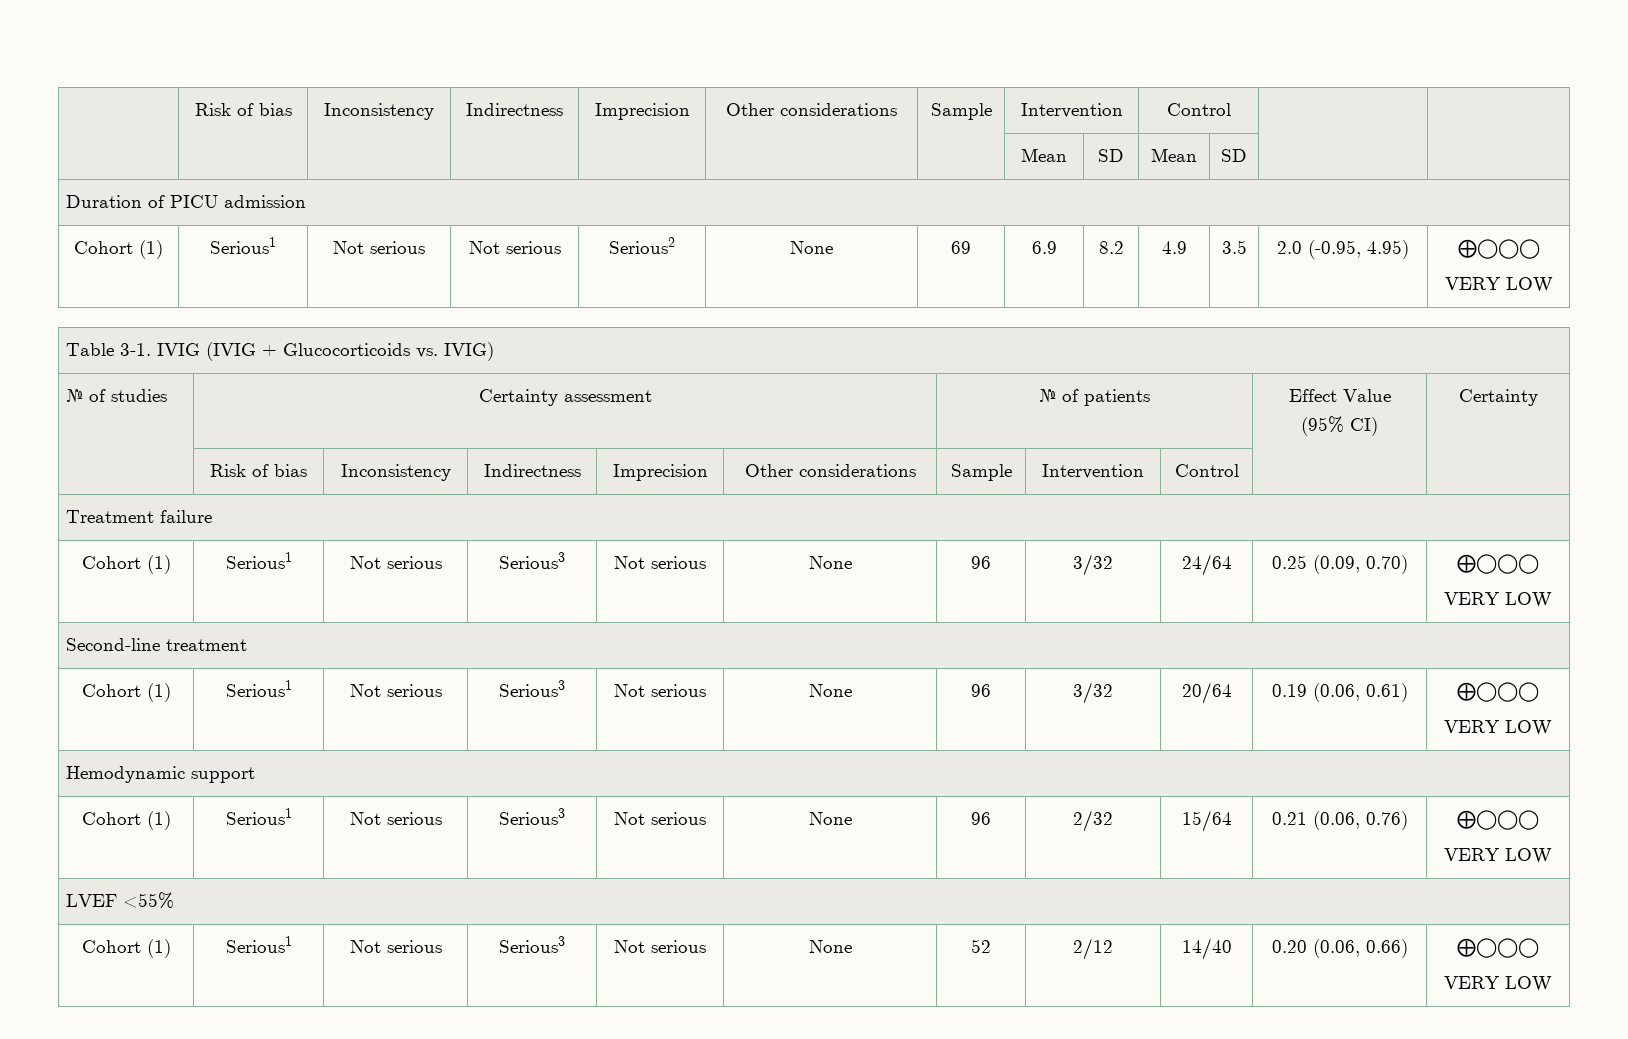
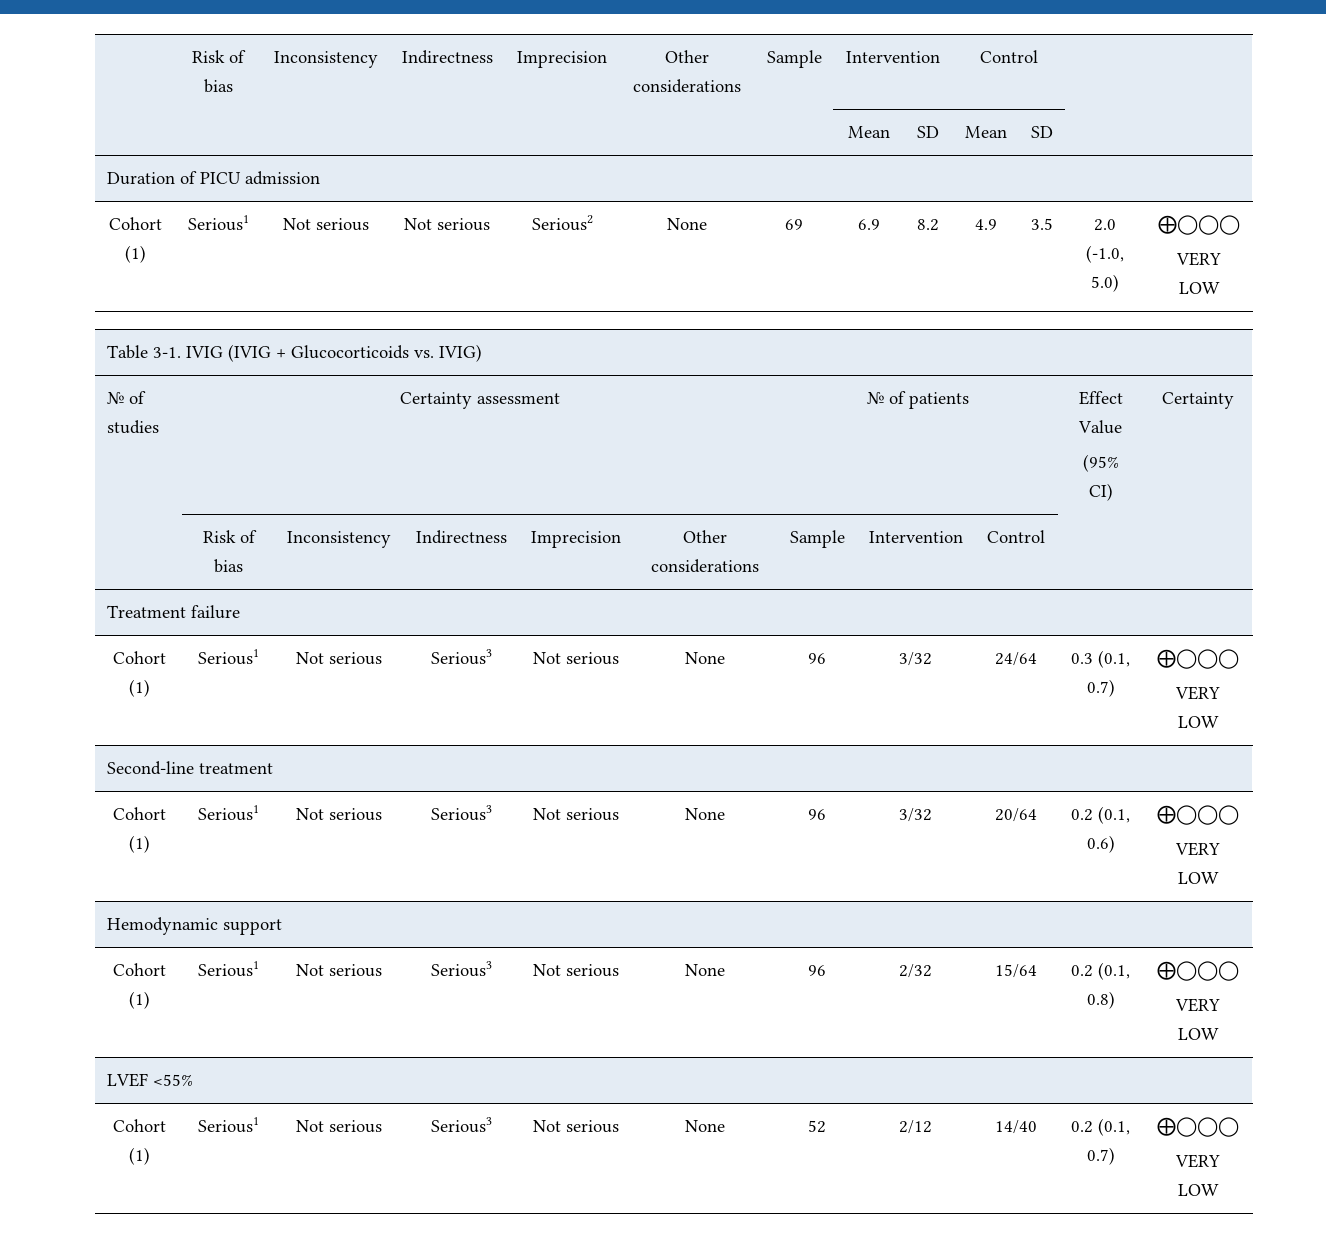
[1308,240,1409,259] (-0.95, 4.95) -> [1086,245,1124,263] [1091,274,1119,292] (-1.0, 5.0)
[1271,555,1408,574] 0.25 (0.09, 0.70) -> [1071,650,1130,668] [1086,679,1115,697] 0.3 (0.1, 0.7)
[1271,683,1408,702] 0.19 (0.06, 0.61) -> [1071,806,1130,824] [1086,835,1115,853] 0.2 (0.1, 0.6)
[1271,811,1408,830] 0.21 (0.06, 0.76) -> [1071,962,1130,980] [1086,991,1115,1009] 0.2 (0.1, 0.8)
[1271,939,1408,958] 0.20 (0.06, 0.66) -> [1071,1118,1130,1136] [1086,1147,1115,1165] 0.2 (0.1, 0.7)

